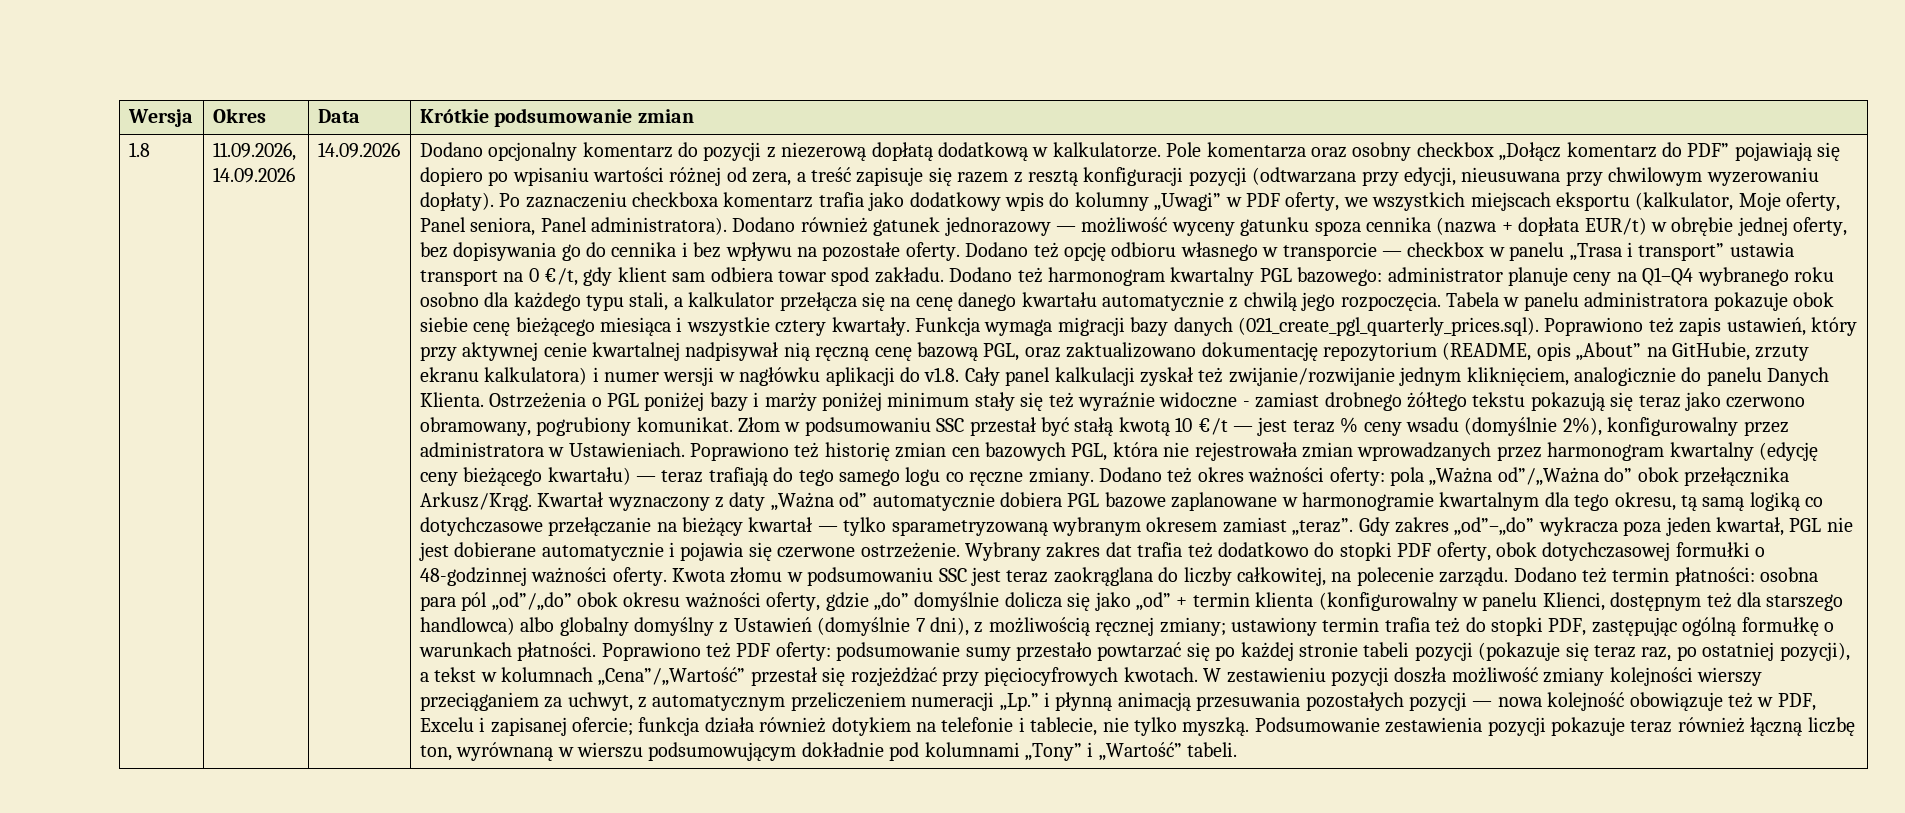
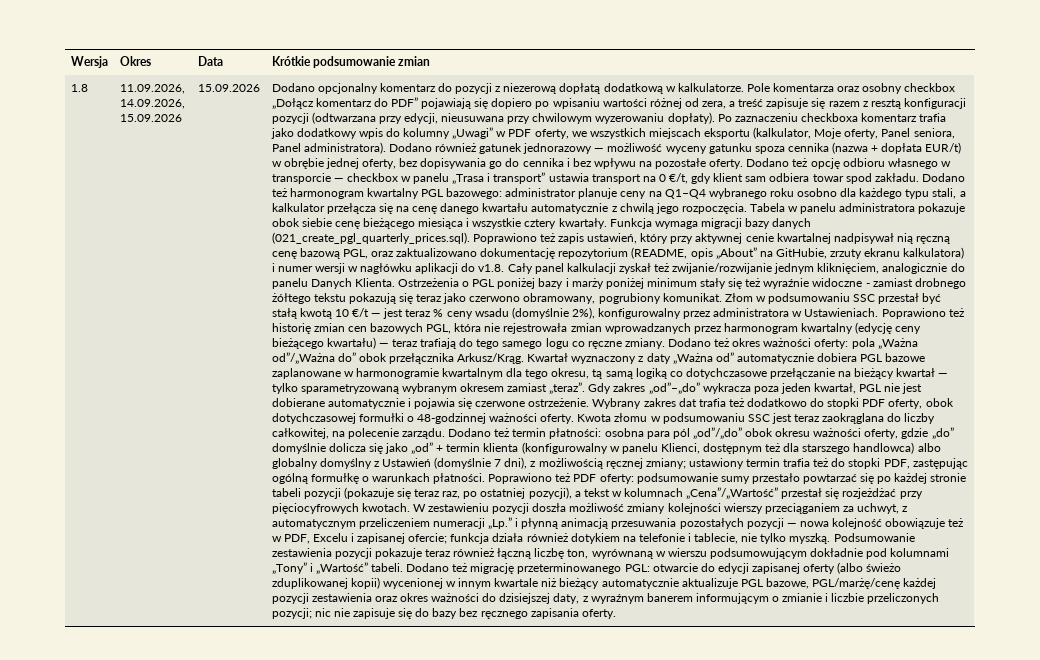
[212,167,295,183] [317,142,400,158] 14.09.2026 | 14.09.2026 -> [119,99,185,109] [119,114,182,122] [197,84,260,92] 14.09.2026, 15.09.2026 | 15.09.2026
(1238, 749) none -> [406,562,902,574] [271,577,937,589] [271,593,940,604] [271,608,616,619] Dodano też migrację przeterminowanego PGL: otwarcie do edycji zapisanej oferty (albo świeżo zduplikowanej kopii) wycenionej w innym kwartale niż bieżący automatycznie aktualizuje PGL bazowe, PGL/marżę/cenę każdej pozycji zestawienia oraz okres ważności do dzisiejszej daty, z wyraźnym banerem informującym o zmianie i liczbie przeliczonych pozycji; nic nie zapisuje się do bazy bez ręcznego zapisania oferty.

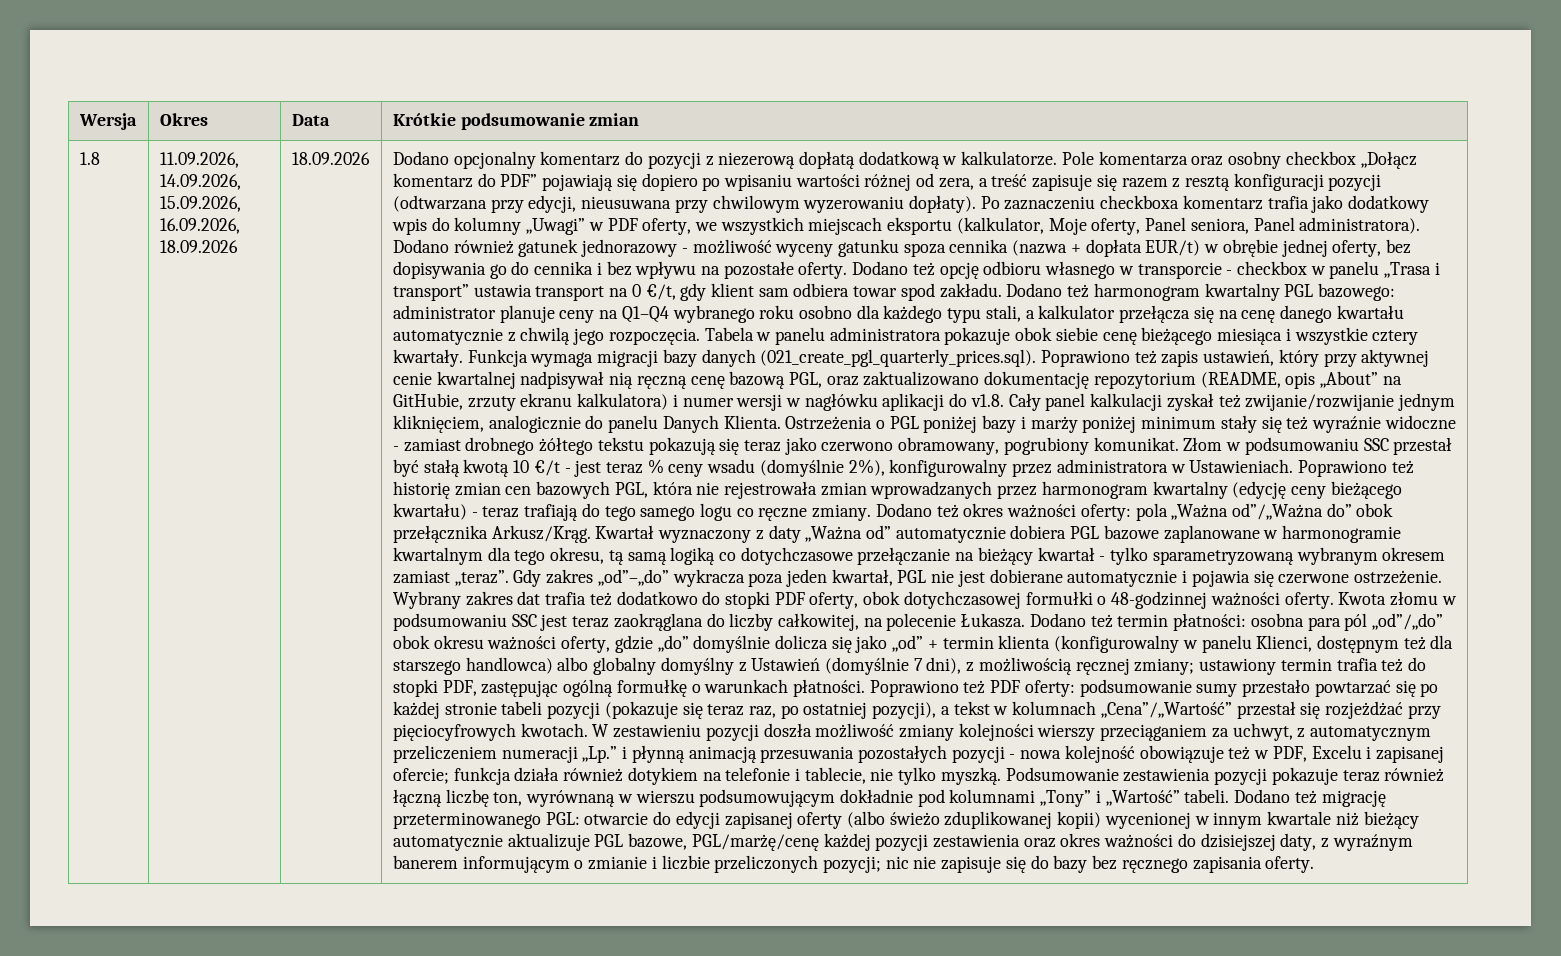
[119,114,182,122] [197,84,260,92] 15.09.2026 | 15.09.2026 -> [159,196,241,212] [159,218,240,234] [159,240,238,253] [291,152,370,165] 15.09.2026, 16.09.2026, 18.09.2026 | 18.09.2026
[594,148,605,152] — -> [681,248,688,253] -
[333,178,344,182] — -> [1226,270,1233,275] -
[371,313,382,317] — -> [564,468,571,473] -
[378,343,389,347] — -> [471,512,478,517] -
[938,373,949,377] — -> [1099,556,1106,561] -
[402,428,446,439] zarządu. -> [961,613,1026,628] Łukasza.
[786,523,797,527] — -> [1009,754,1016,759] -

